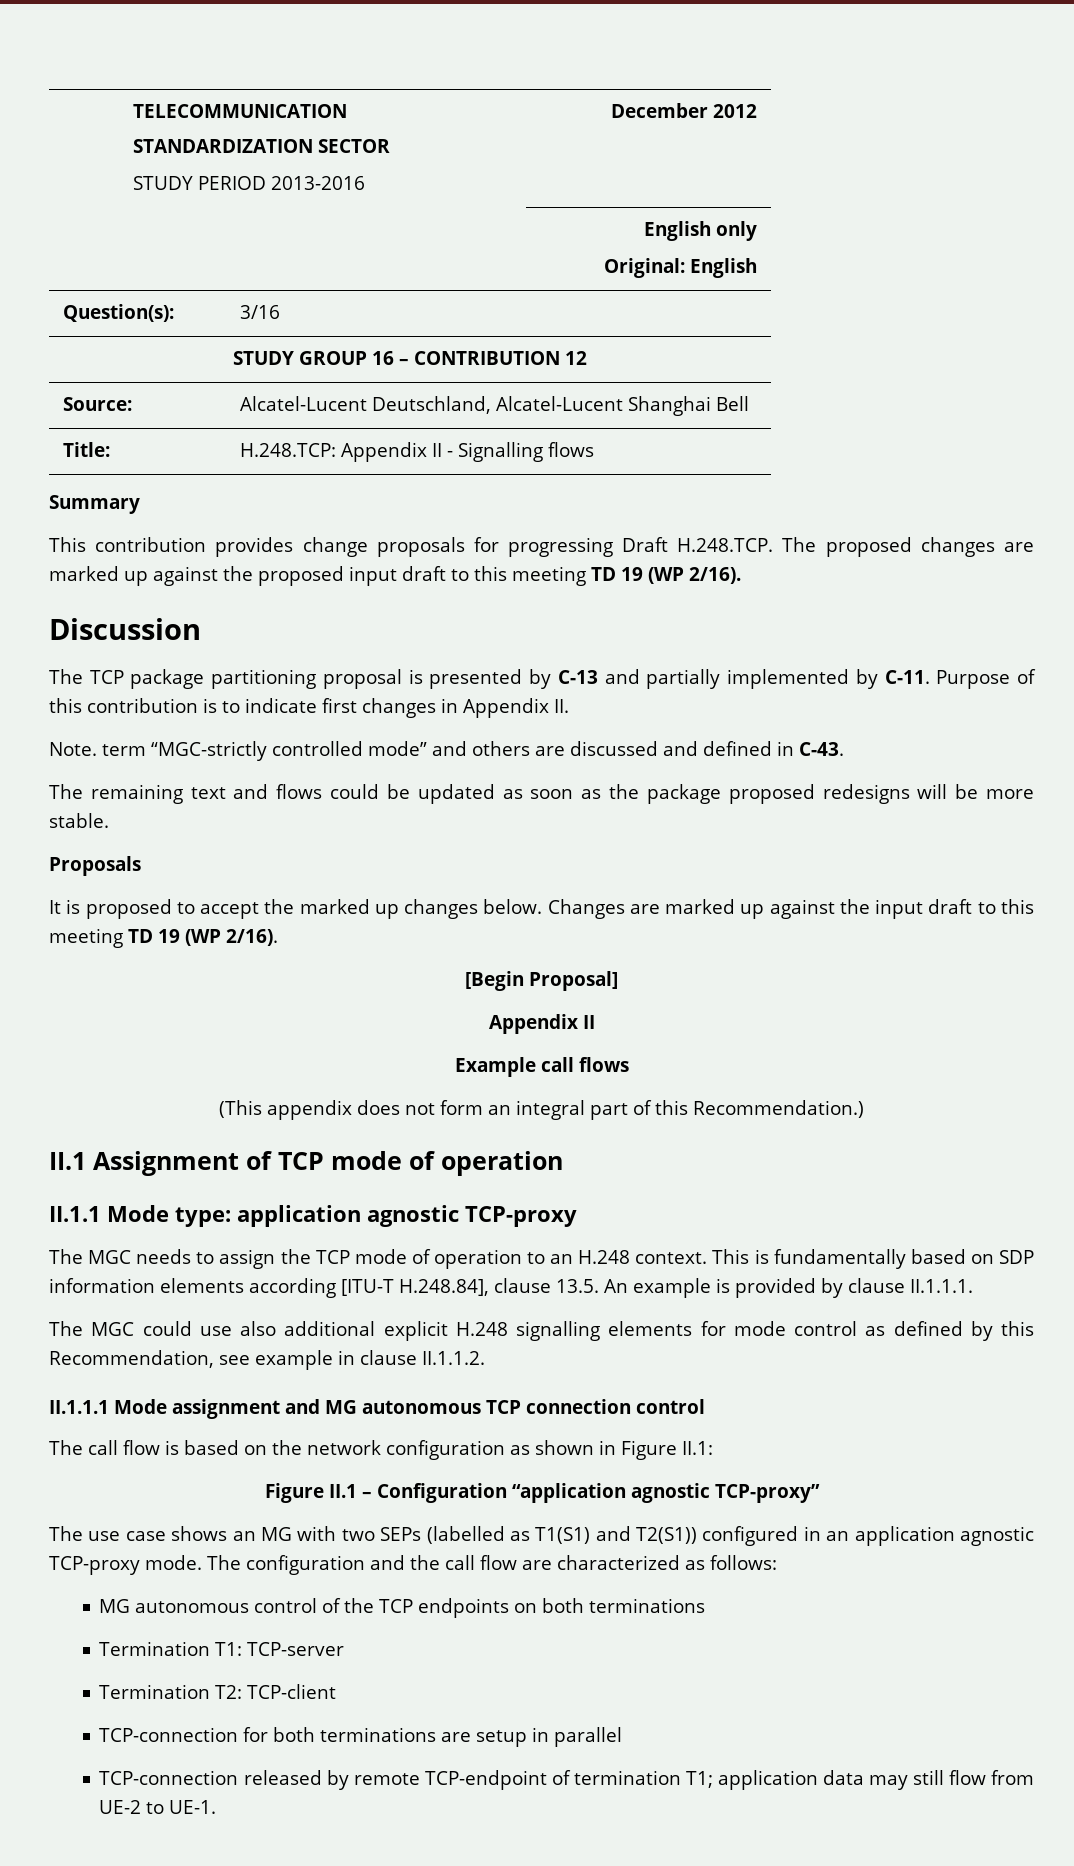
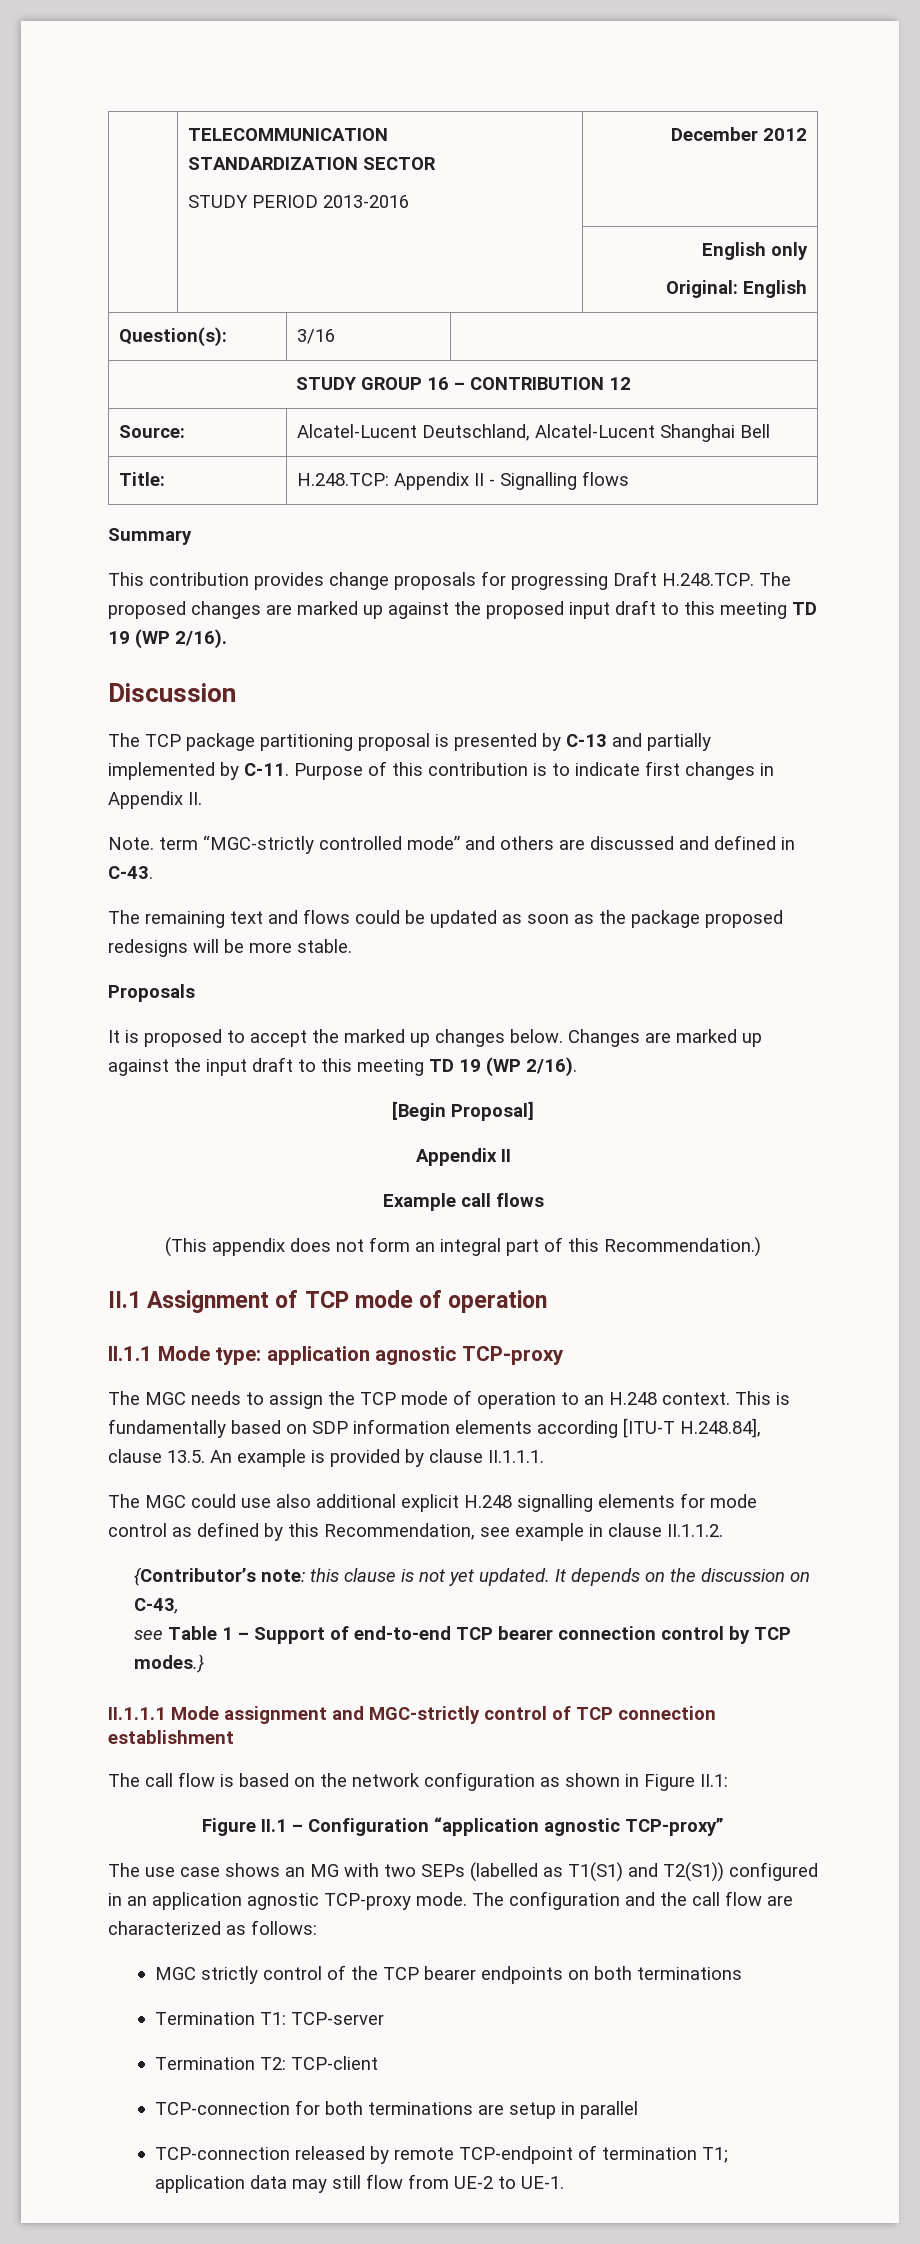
(485, 1358) none -> [134,1567,811,1586] [134,1598,180,1614] [134,1626,792,1644] [134,1654,205,1673] // {Contributor’s note: this clause is not yet updated. It depends on the discussion on C-43, // see Table 1 – Support of end-to-end TCP bearer connection control by TCP modes.}
[325,1400,481,1414] MG autonomous -> [369,1706,571,1724] MGC-strictly control of
[636,1399,705,1414] control -> [108,1730,234,1744] establishment
[99,1599,250,1613] MG autonomous -> [154,1966,258,1984] MGC strictly
(414, 1606) none -> [423,1966,476,1980] bearer

